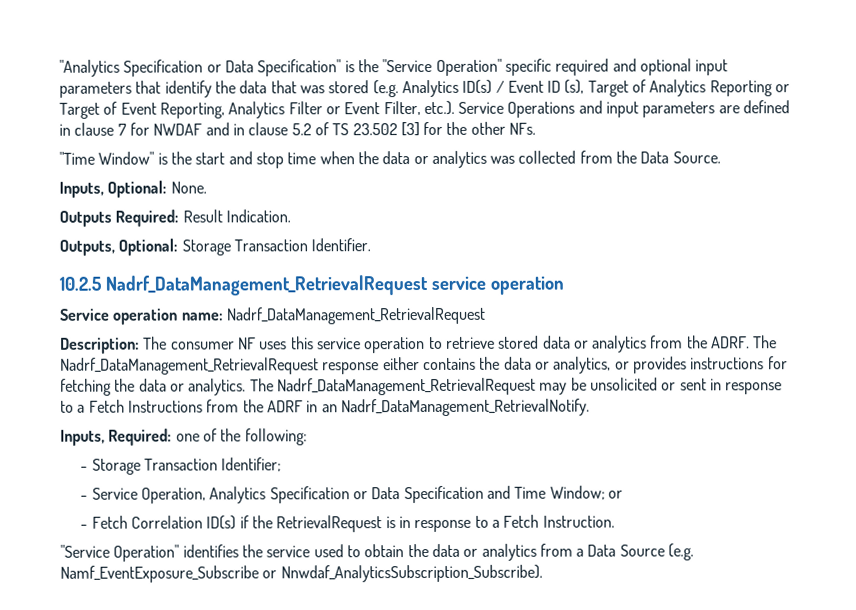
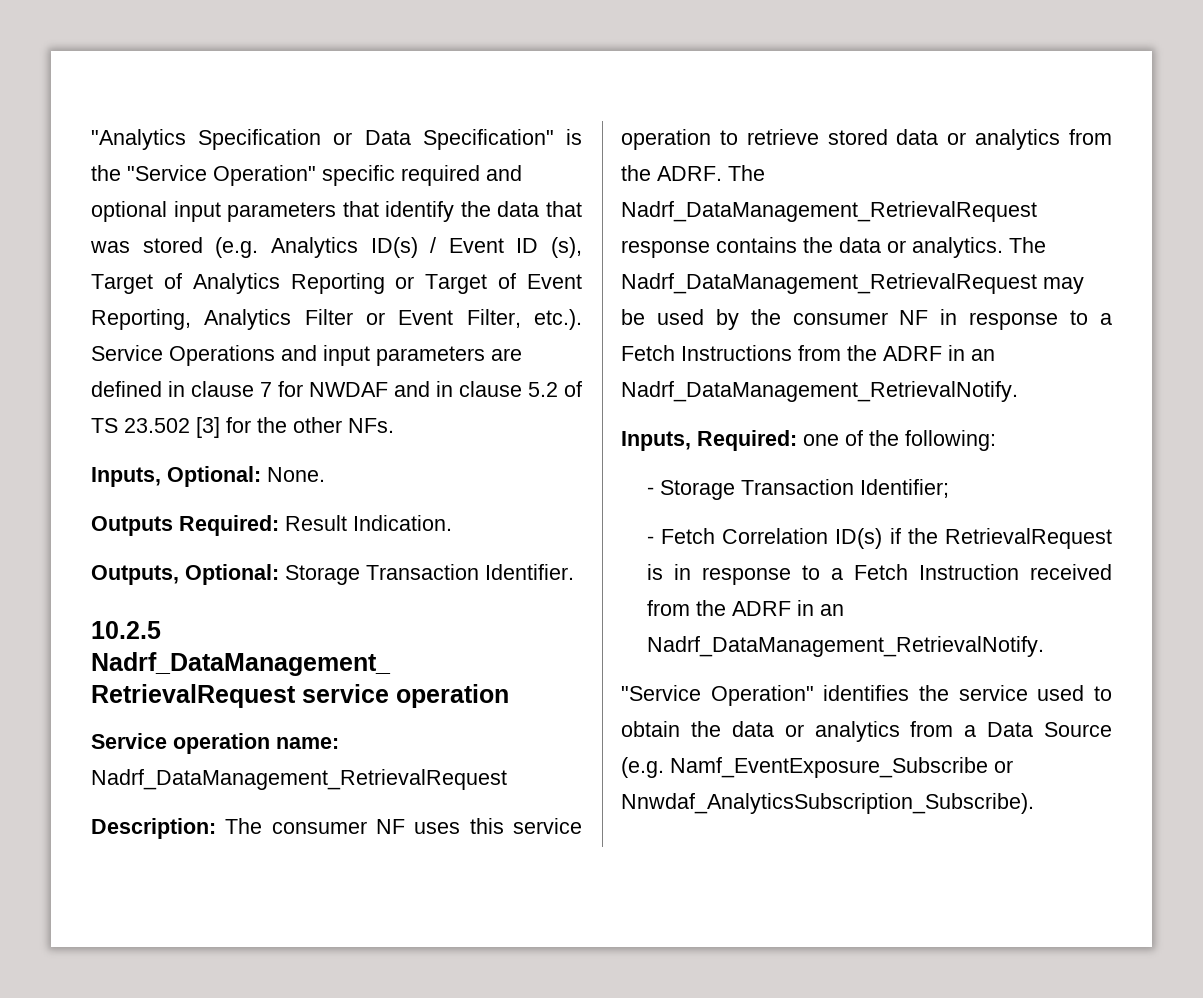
[59,150,721,169] // "Time Window" is the start and stop time when the data or analytics was collected from the Data Source. -> (394, 425) none
[382,357,420,371] either -> (710, 249) none
[553,356,788,374] [60,378,185,396] analytics, or provides instructions for fetching the data or -> (906, 246) none
[589,377,707,391] unsolicited or sent -> [656,309,929,330] used by the consumer NF
[80,485,623,504] // - Service Operation, Analytics Specification or Data Specification and Time Window; or -> (949, 488) none
[542,515,615,528] Instruction. -> [918,564,1112,580] [646,600,844,616] [646,636,1044,657] Instruction received from the ADRF in an Nadrf_DataManagement_RetrievalNotify.

